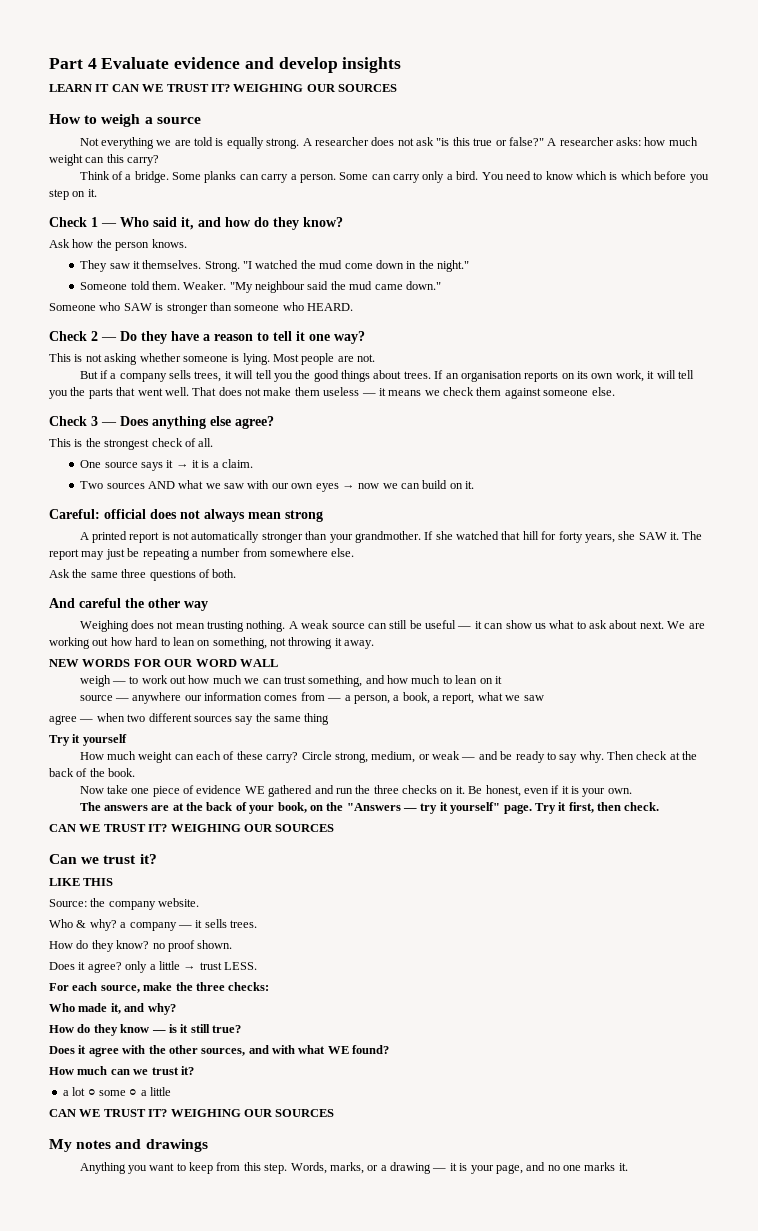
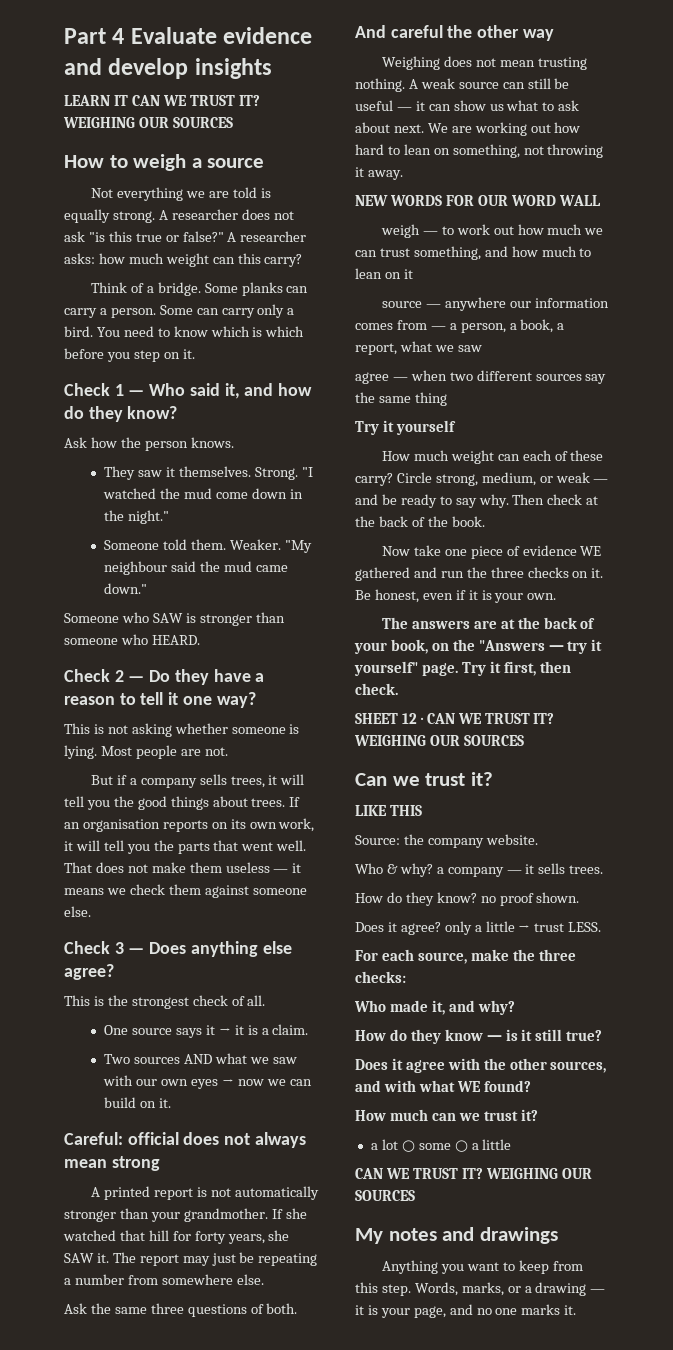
(660, 806) none -> [355,713,424,724] SHEET 12 ·

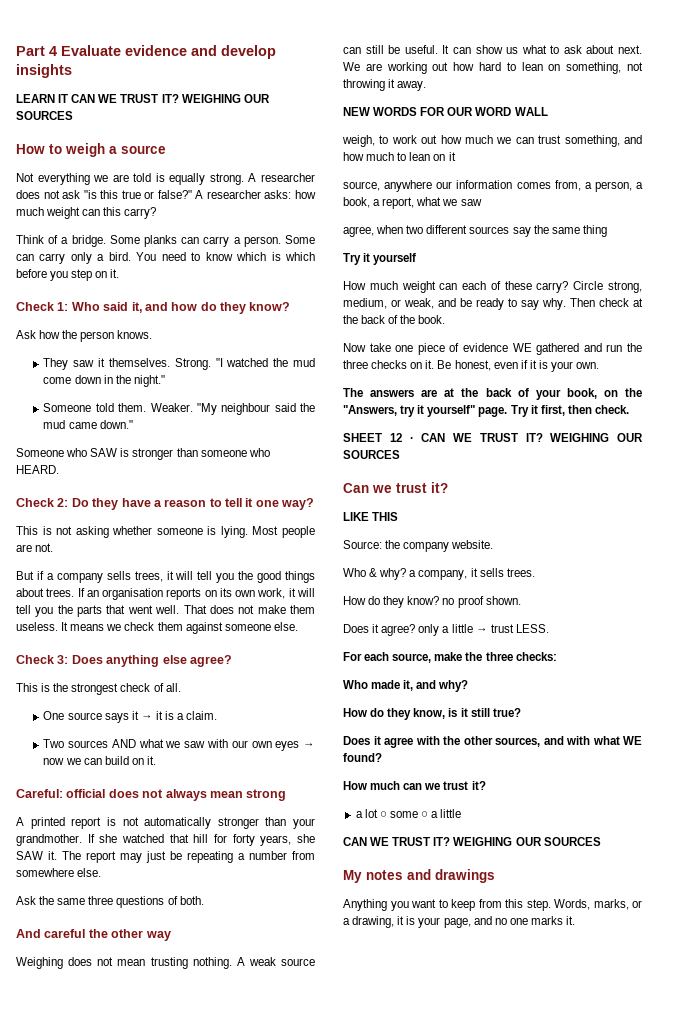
[114,384,145,396] 1 — -> [57,302,69,311] 1:
[114,670,145,682] 2 — -> [57,498,69,507] 2:
[225,862,302,873] useless — it -> [16,622,69,631] useless. It
[114,942,145,954] 3 — -> [57,655,69,664] 3:
[355,100,425,111] useful — it -> [404,45,450,54] useful. It
[380,224,438,238] weigh — -> [342,135,375,147] weigh,
[381,301,441,308] source — -> [343,181,380,191] source,
[396,320,446,330] from — -> [554,180,581,191] from,
[355,372,408,384] agree — -> [343,226,374,237] agree,
[555,472,609,483] weak — -> [404,298,434,309] weak,
[478,640,564,651] "Answers — -> [343,405,397,416] "Answers,
[447,867,522,877] company — -> [418,570,468,580] company,
[444,1029,502,1041] know — -> [413,708,446,719] know,
[535,1282,606,1296] drawing — -> [352,916,395,928] drawing,

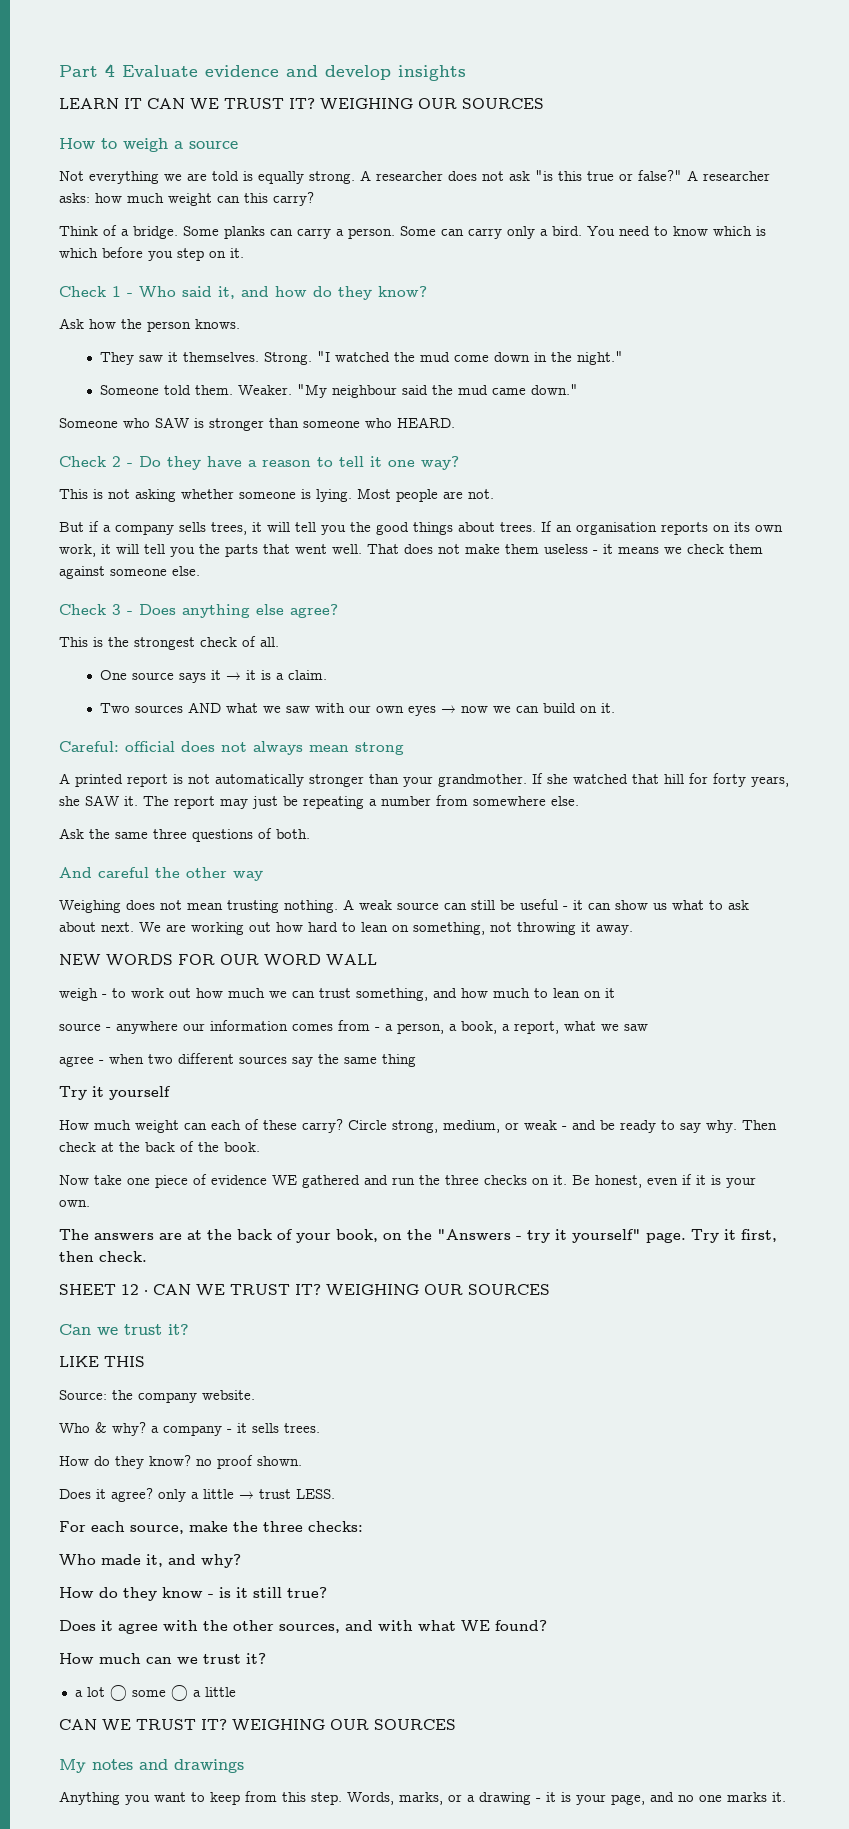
[57,302,69,311] 1: -> [112,286,133,297] 1 -
[57,498,69,507] 2: -> [112,456,133,467] 2 -
[16,622,69,631] useless. It -> [544,544,613,554] useless - it
[57,655,69,664] 3: -> [112,604,133,615] 3 -
[404,45,450,54] useful. It -> [520,899,583,910] useful - it
[342,135,375,147] weigh, -> [59,988,107,1001] weigh -
[343,181,380,191] source, -> [59,1023,111,1031] source -
[554,180,581,191] from, -> [338,1020,380,1031] from -
[343,226,374,237] agree, -> [59,1056,104,1067] agree -
[404,298,434,309] weak, -> [524,1120,567,1130] weak -
[343,405,397,416] "Answers, -> [437,1229,522,1240] "Answers -
[418,570,468,580] company, -> [163,1425,232,1436] company -
[413,708,446,719] know, -> [162,1587,214,1598] know -
[352,916,395,928] drawing, -> [479,1792,541,1805] drawing -

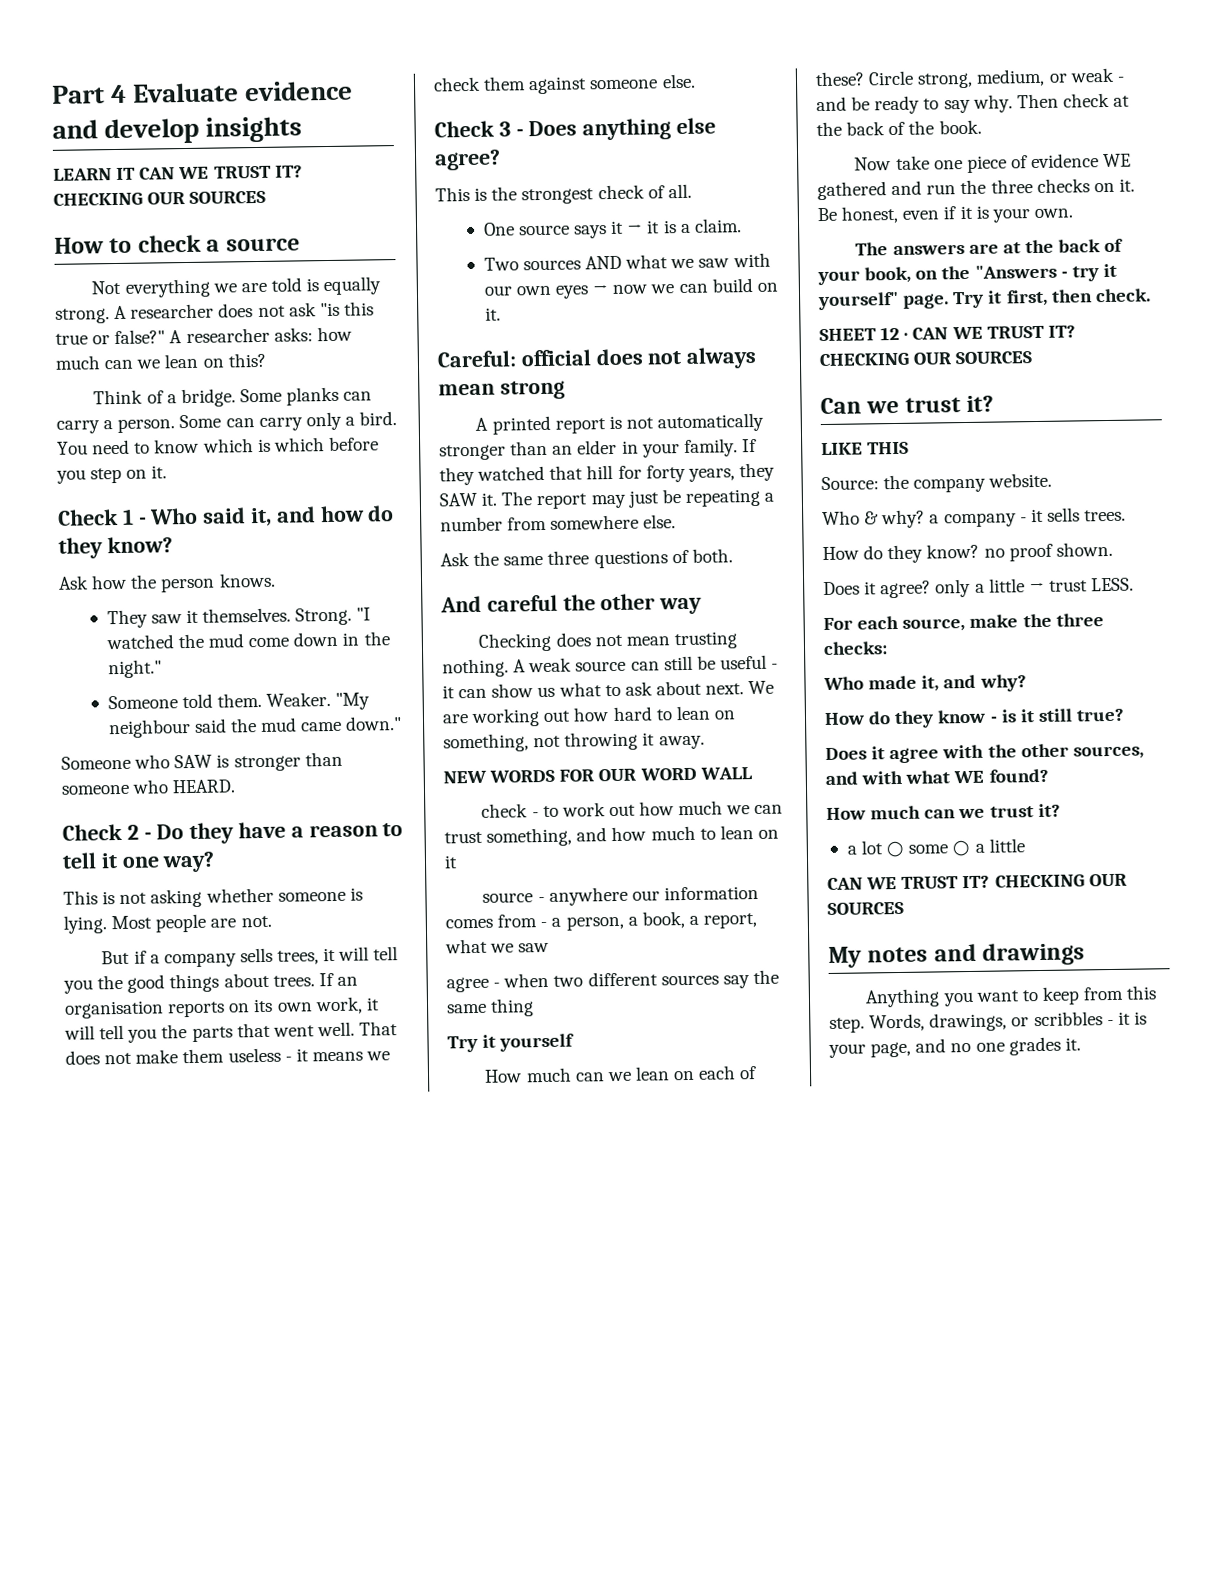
[320,98,413,110] WEIGHING -> [53,192,143,206] CHECKING
[123,138,168,152] weigh -> [137,234,202,253] check
[168,192,314,206] weight can this carry? -> [104,352,266,370] can we lean on this?
[403,773,568,787] your grandmother. If she -> [552,438,757,458] [439,466,475,486] an elder in your family. If they
[59,796,80,806] she -> [738,462,775,482] they
[59,900,121,913] Weighing -> [478,632,553,652] Checking
[59,988,98,1001] weigh -> [481,803,529,818] check
[135,1119,343,1133] weight can each of these carry? -> [574,1065,758,1082] [815,71,865,87] can we lean on each of these?
[326,1284,419,1296] WEIGHING -> [819,352,910,367] CHECKING
[232,1719,325,1731] WEIGHING -> [994,874,1085,888] CHECKING
[399,1792,531,1805] marks, or a drawing -> [929,1011,1103,1032] drawings, or scribbles
[727,1792,767,1802] marks -> [1008,1036,1061,1056] grades

